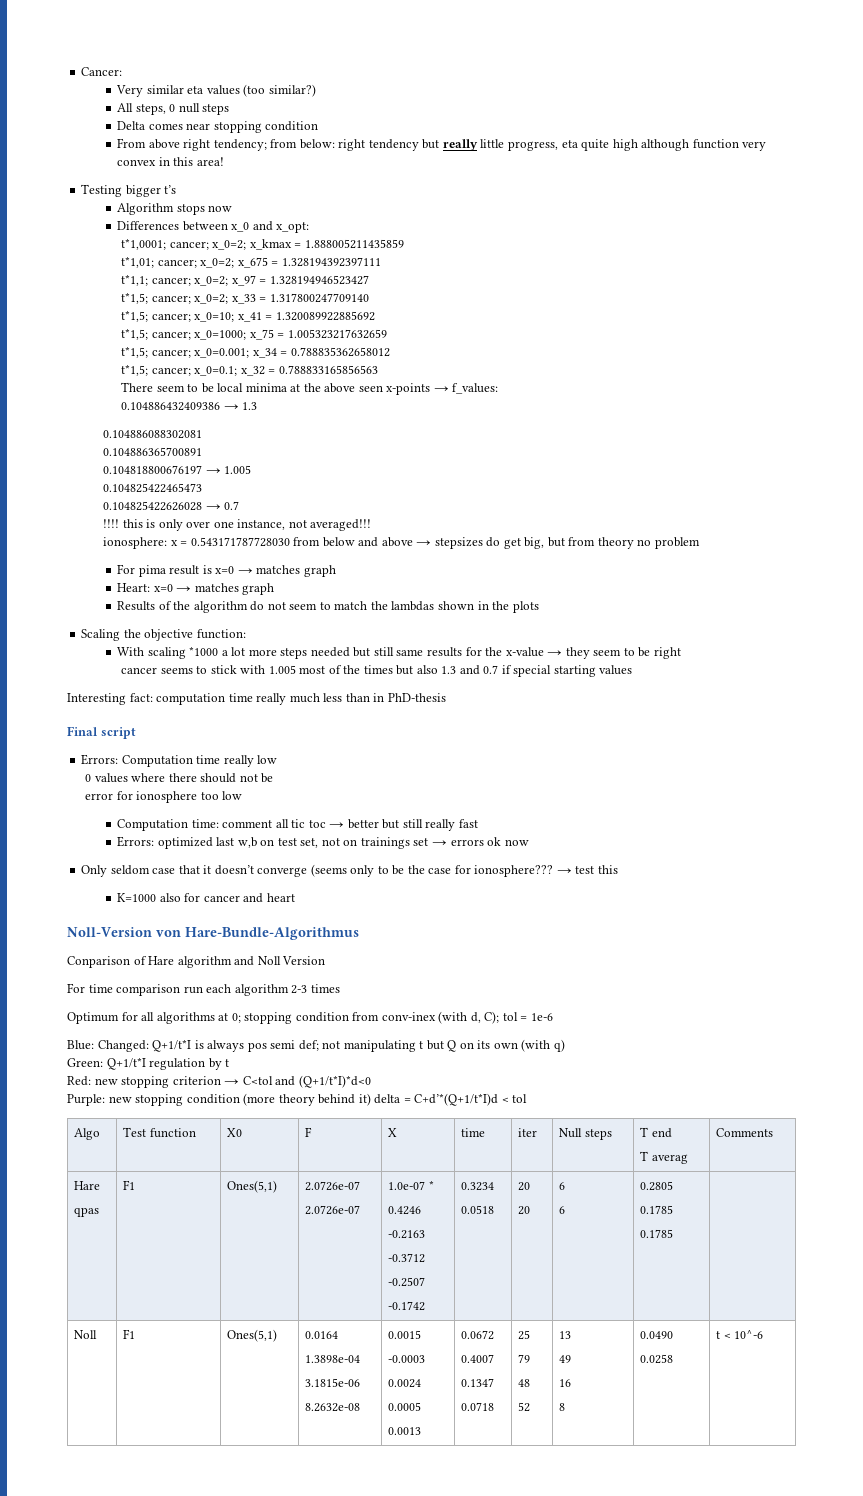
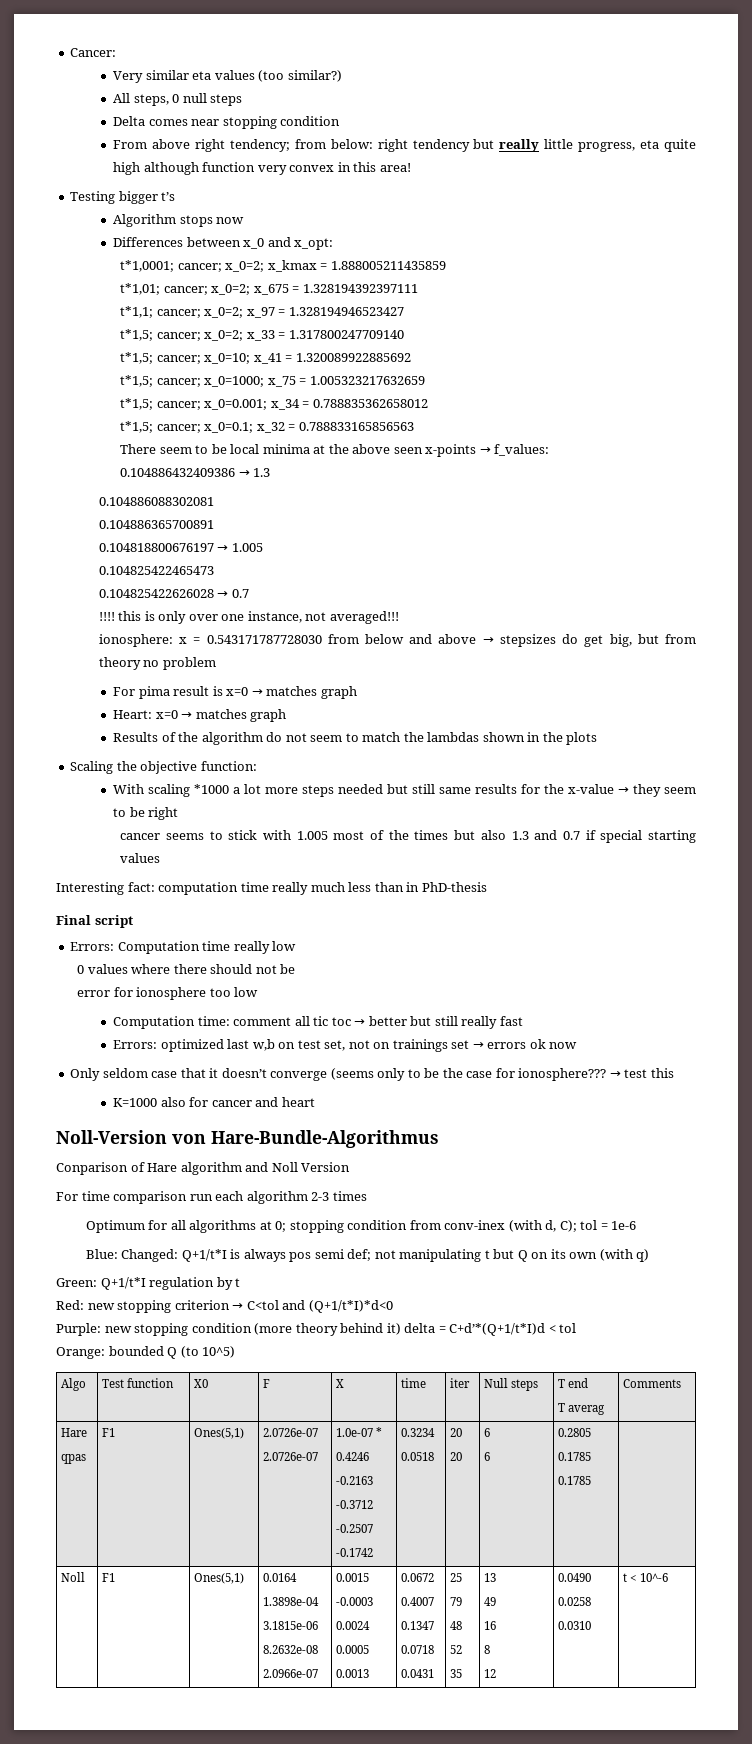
(528, 1098) none -> [56,1346,236,1359] // Orange: bounded Q (to 10^5)
(361, 1407) none -> [263,1669,319,1678] // 2.0966e-07
(495, 1406) none -> [401,1669,435,1678] // 0.0431
(531, 1407) none -> [450,1669,463,1678] // 35
(566, 1407) none -> [484,1669,497,1678] // 12
(674, 1359) none -> [558,1621,592,1630] // 0.0310

